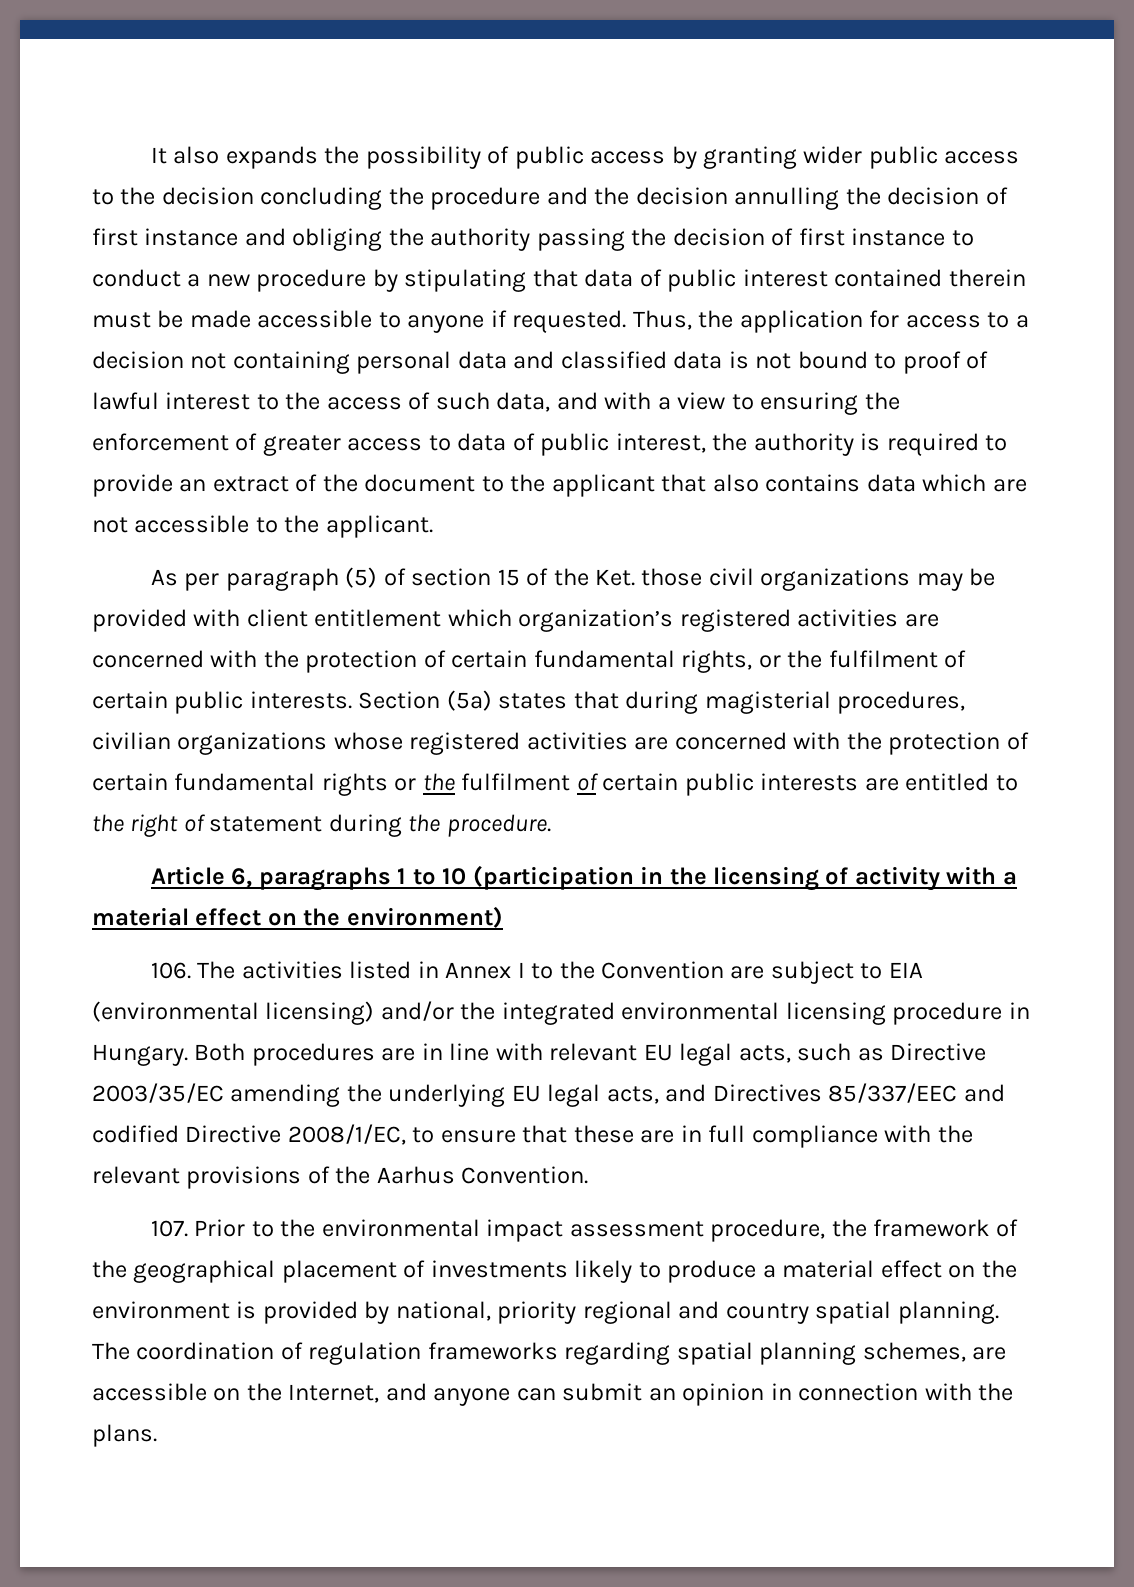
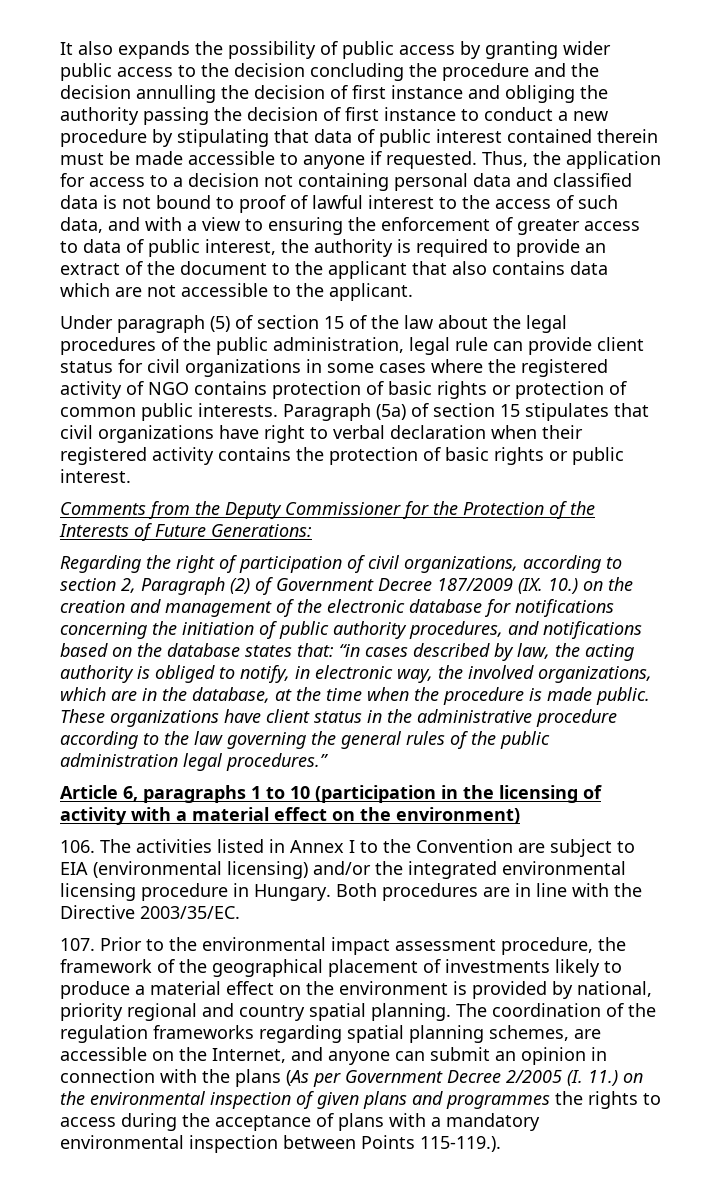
[150,569,220,591] As per -> [60,315,113,329] Under
[595,568,996,591] [92,609,939,632] [92,650,967,673] [92,690,966,714] [92,732,1029,755] [92,773,1018,796] [92,814,551,837] Ket. those civil organizations may be provided with client entitlement which organization’s registered activities are concerned with the protection of certain fundamental rights, or the fulfilment of certain public interests. Section (5a) states that during magisterial procedures, civilian organizations whose registered activities are concerned with the protection of certain fundamental rights or the fulfilment of certain public interests are entitled to the right of statement during the procedure. -> [404,315,567,333] [60,337,644,355] [60,359,608,377] [60,381,627,399] [60,403,649,421] [60,425,583,443] [60,447,624,465] [60,469,131,483] [60,501,595,519] [59,523,312,541] [60,555,622,573] [60,577,633,595] [60,599,614,617] [60,621,642,639] [60,643,634,661] [60,665,652,683] [60,687,650,705] [60,709,617,727] [60,731,550,749] [60,753,328,771] law about the legal procedures of the public administration, legal rule can provide client status for civil organizations in some cases where the registered activity of NGO contains protection of basic rights or protection of common public interests. Paragraph (5a) of section 15 stipulates that civil organizations have right to verbal declaration when their registered activity contains the protection of basic rights or public interest. // Comments from the Deputy Commissioner for the Protection of the Interests of Future Generations: // Regarding the right of participation of civil organizations, according to section 2, Paragraph (2) of Government Decree 187/2009 (IX. 10.) on the creation and management of the electronic database for notifications concerning the initiation of public authority procedures, and notifications based on the database states that: “in cases described by law, the acting authority is obliged to notify, in electronic way, the involved organizations, which are in the database, at the time when the procedure is made public. These organizations have client status in the administrative procedure according to the law governing the general rules of the public administration legal procedures.”
[549,1043,987,1066] [92,1083,1005,1107] [92,1124,973,1148] [92,1166,589,1189] relevant EU legal acts, such as Directive 2003/35/EC amending the underlying EU legal acts, and Directives 85/337/EEC and codified Directive 2008/1/EC, to ensure that these are in full compliance with the relevant provisions of the Aarhus Convention. -> [614,883,642,897] [60,905,240,919] the Directive 2003/35/EC.
(303, 1351) none -> [628,1003,656,1017] the
[92,1424,157,1447] plans. -> [235,1069,643,1087] [60,1091,661,1109] [60,1113,540,1131] [60,1135,501,1153] plans (As per Government Decree 2/2005 (I. 11.) on the environmental inspection of given plans and programmes the rights to access during the acceptance of plans with a mandatory environmental inspection between Points 115-119.).

